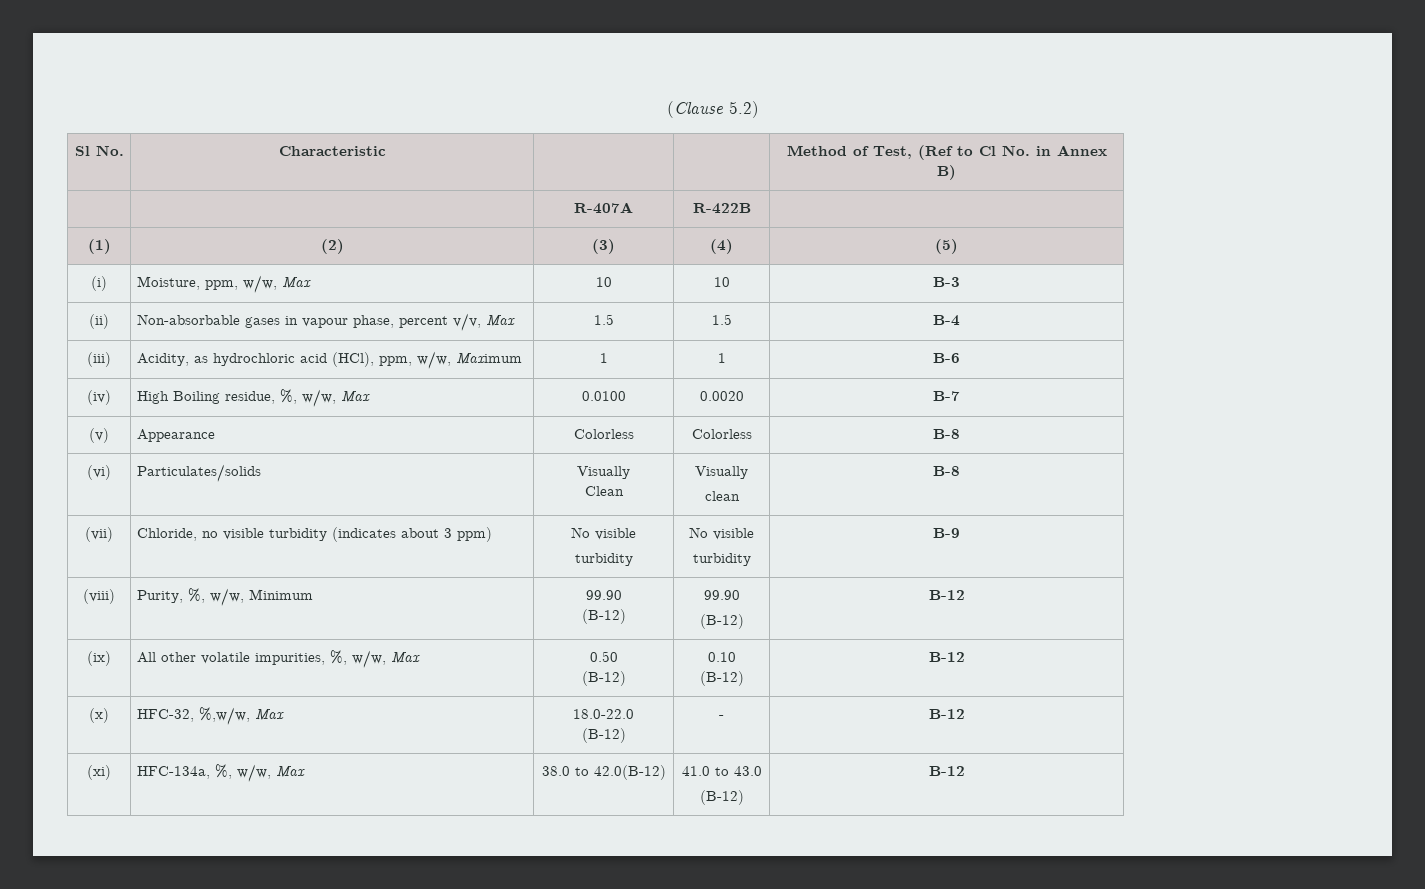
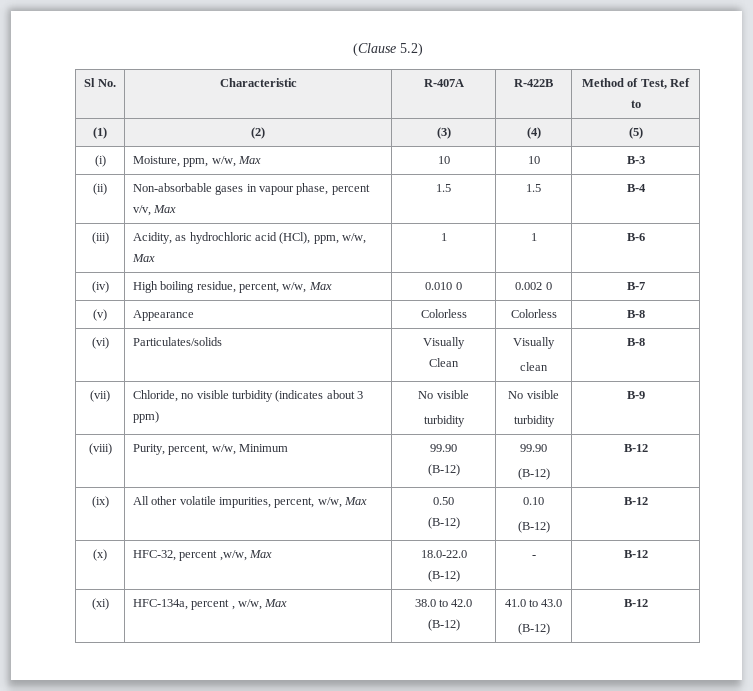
(386, 151) | -> [423,79,464,87] [514,79,553,87] R-407A | R-422B
[917,145,1107,160] [937,165,956,180] [574,202,633,214] [692,203,751,214] (Ref to Cl No. in Annex B) // | | R-407A | R-422B | -> [670,78,691,87] [630,100,641,108] Ref to
[456,353,523,364] Maximum -> [131,254,155,262] Max
[173,389,371,407] [581,391,626,401] [699,391,744,401] Boiling residue, %, w/w, Max | 0.0100 | 0.0020 -> [160,281,332,293] [425,282,462,290] [515,282,552,290] boiling residue, percent, w/w, Max | 0.010 0 | 0.002 0
[188,588,206,603] %, -> [168,444,209,455] percent,
[330,650,348,665] %, -> [274,497,315,508] percent,
[199,707,251,725] %,w/w, -> [179,550,247,561] percent ,w/w,
[215,764,233,779] %, -> [191,599,235,610] percent ,
[593,765,666,780] 42.0(B-12) -> [451,599,473,607] [427,619,460,631] 42.0 (B-12)

